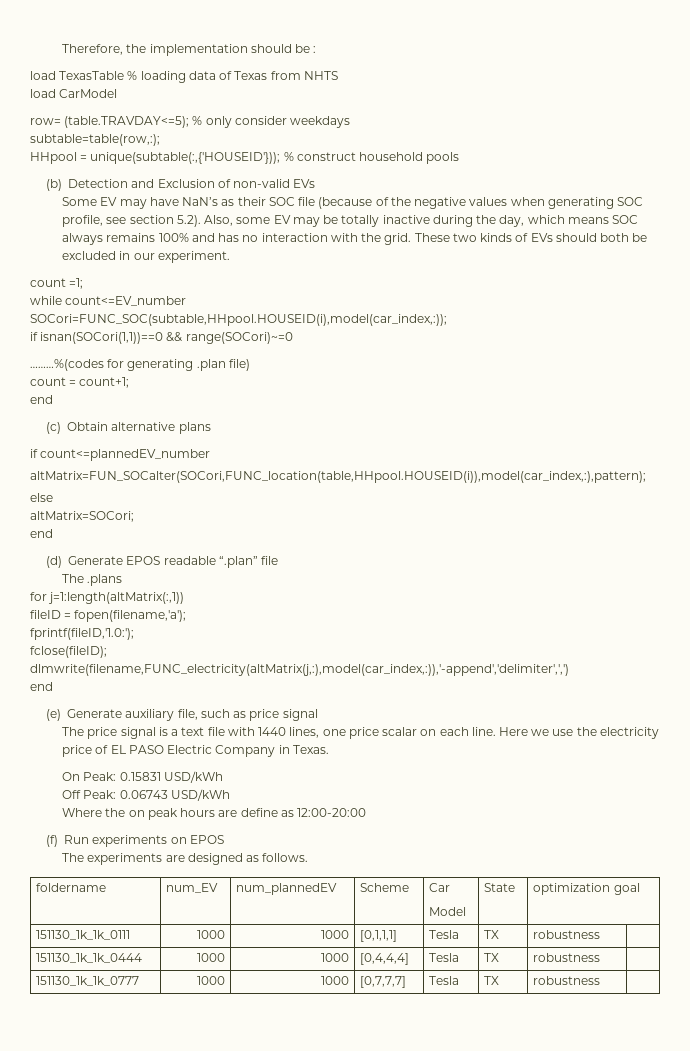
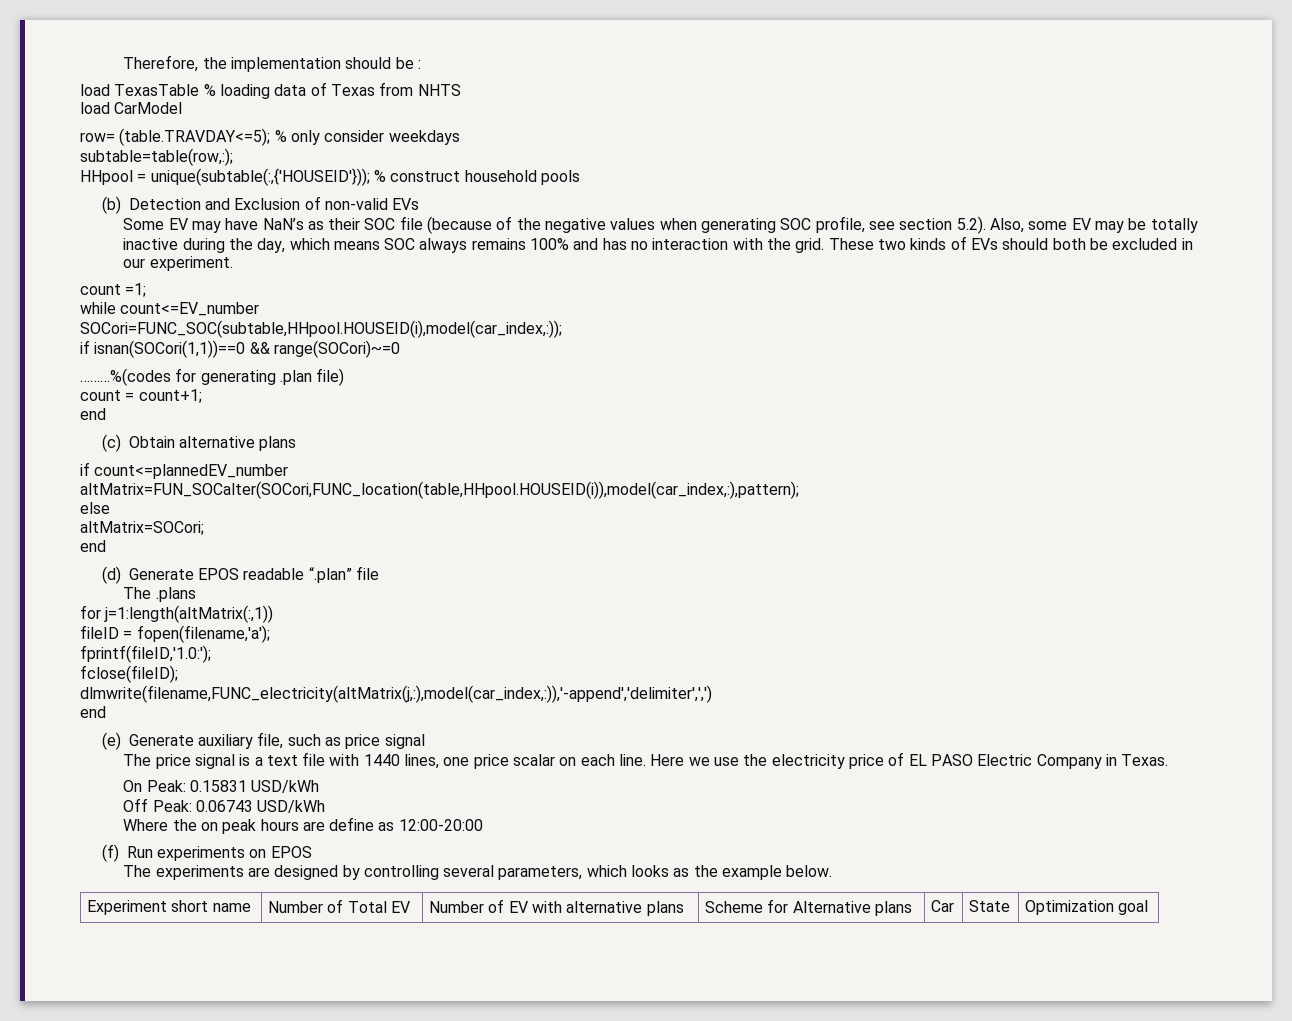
[246,853,309,862] [36,883,107,892] [166,883,219,893] [236,883,338,895] [360,883,410,892] as follows. // foldername | num_EV | num_plannedEV | Scheme -> [342,865,833,880] [87,900,251,915] [268,899,411,913] [429,899,684,916] [705,899,913,916] by controlling several parameters, which looks as the example below. // Experiment short name | Number of Total EV | Number of EV with alternative plans | Scheme for Alternative plans
[429,907,467,916] // Model -> (955, 906) none
[533,883,611,895] optimization -> [1025,900,1115,915] Optimization
[36,930,131,940] [196,930,225,939] [320,930,349,939] [360,930,398,942] [429,930,460,939] [484,930,500,939] [533,930,601,939] [36,953,143,963] [196,953,225,962] [320,953,349,962] [360,953,410,965] [429,953,460,962] [484,953,500,962] [533,953,601,962] [36,976,140,986] [196,976,225,985] [320,976,349,985] [360,976,407,988] [429,976,460,985] [484,976,500,985] [533,976,601,985] // 151130_1k_1k_0111 | 1000 | 1000 | [0,1,1,1] | Tesla | TX | robustness | // 151130_1k_1k_0444 | 1000 | 1000 | [0,4,4,4] | Tesla | TX | robustness | // 151130_1k_1k_0777 | 1000 | 1000 | [0,7,7,7] | Tesla | TX | robustness | -> (1149, 907) none

